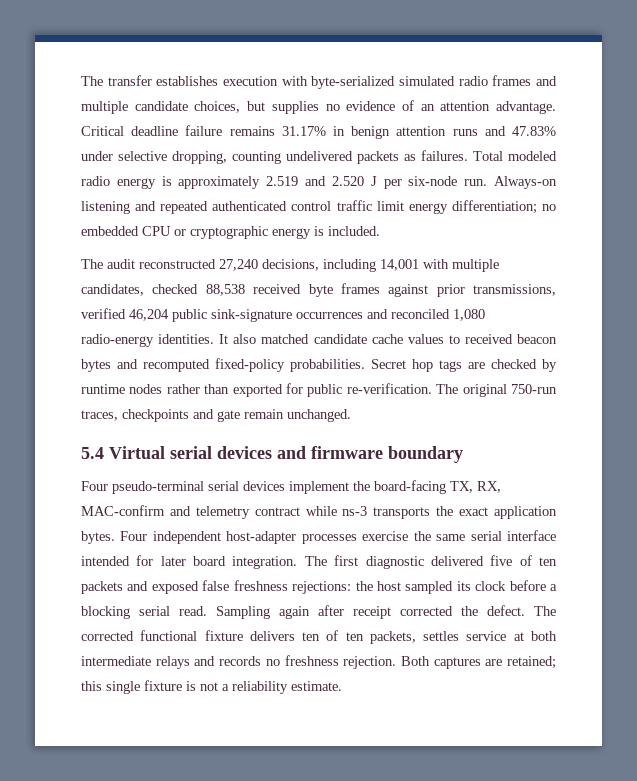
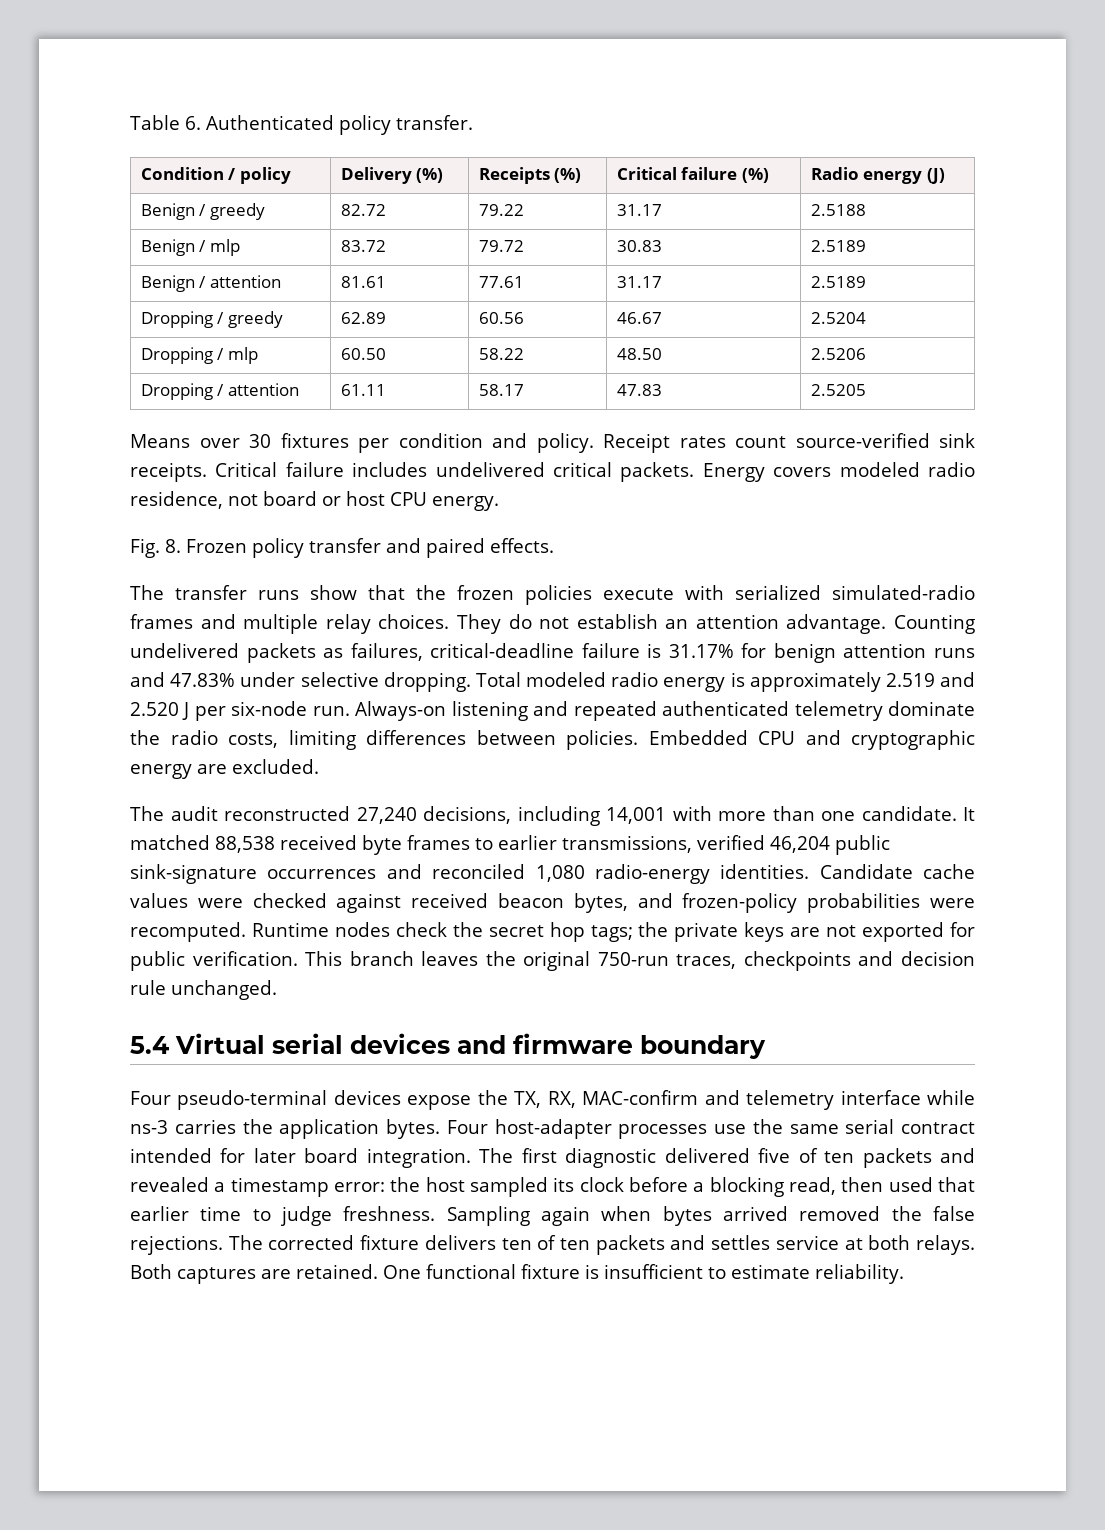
[81,75,557,89] [81,100,556,114] [81,125,345,136] The transfer establishes execution with byte-serialized simulated radio frames and multiple candidate choices, but supplies no evidence of an attention advantage. Critical deadline failure remains 31.17% in -> [130,115,473,135] [140,167,291,184] [340,167,444,184] [478,167,582,184] [616,167,769,183] [810,167,945,184] [140,203,265,220] [340,204,386,216] [478,204,524,216] [616,204,662,216] [810,204,866,216] [140,239,240,256] [340,240,386,252] [478,240,524,252] [616,240,662,252] [810,240,866,252] [140,275,281,292] [340,276,386,288] [478,276,524,288] [616,276,662,288] [810,276,866,288] [140,311,283,328] [340,312,386,324] [478,312,524,324] [616,312,662,324] [810,312,866,324] [140,347,258,364] [340,348,386,360] [478,348,524,360] [616,348,662,360] [810,348,866,360] [140,383,299,400] [340,384,386,396] [478,384,524,396] [616,384,662,396] [810,384,866,396] [130,433,976,453] [130,462,975,482] [130,491,499,511] [130,538,554,558] [130,585,975,605] [130,614,976,634] [130,643,767,663] Table 6. Authenticated policy transfer. // Condition / policy | Delivery (%) | Receipts (%) | Critical failure (%) | Radio energy (J) // Benign / greedy | 82.72 | 79.22 | 31.17 | 2.5188 // Benign / mlp | 83.72 | 79.72 | 30.83 | 2.5189 // Benign / attention | 81.61 | 77.61 | 31.17 | 2.5189 // Dropping / greedy | 62.89 | 60.56 | 46.67 | 2.5204 // Dropping / mlp | 60.50 | 58.22 | 48.50 | 2.5206 // Dropping / attention | 61.11 | 58.17 | 47.83 | 2.5205 // Means over 30 fixtures per condition and policy. Receipt rates count source-verified sink receipts. Critical failure includes undelivered critical packets. Energy covers modeled radio residence, not board or host CPU energy. // Fig. 8. Frozen policy transfer and paired effects. // The transfer runs show that the frozen policies execute with serialized simulated-radio frames and multiple relay choices. They do not establish an attention advantage. Counting undelivered packets as failures, critical-deadline failure is 31.17% for
[172,150,468,164] dropping, counting undelivered packets as failures. -> [383,672,471,692] dropping.
[291,200,556,214] [81,226,380,239] control traffic limit energy differentiation; no embedded CPU or cryptographic energy is included. -> [794,701,976,721] [130,730,975,750] [130,759,319,779] telemetry dominate the radio costs, limiting differences between policies. Embedded CPU and cryptographic energy are excluded.
[452,259,499,272] [81,284,199,296] multiple candidates, checked -> [718,806,975,821] [130,835,210,850] more than one candidate. It matched
[388,284,465,297] against prior -> [475,835,557,850] to earlier
[219,334,558,344] [81,358,557,372] [81,383,459,397] It also matched candidate cache values to received beacon bytes and recomputed fixed-policy probabilities. Secret hop tags are checked by runtime nodes rather than exported for public re-verification. The -> [819,864,975,879] [130,893,975,913] [130,922,976,942] [130,951,516,971] Candidate cache values were checked against received beacon bytes, and frozen-policy probabilities were recomputed. Runtime nodes check the secret hop tags; the private keys are not exported for public verification. This branch leaves the
[217,409,284,422] gate remain -> [900,951,975,966] [130,980,166,995] decision rule
[208,480,446,494] serial devices implement the board-facing -> [333,1090,508,1110] devices expose the
[254,507,300,516] contract -> [840,1090,921,1105] interface
[373,506,489,519] transports the exact -> [174,1119,273,1134] carries the
[152,531,221,544] independent -> (488, 1127) none
[362,531,409,541] exercise -> [714,1124,746,1134] use
[507,530,557,541] interface -> [901,1122,975,1134] contract
[151,580,352,594] exposed false freshness rejections: -> [130,1177,385,1197] revealed a timestamp error:
[139,605,525,619] serial read. Sampling again after receipt corrected the defect. -> [789,1177,976,1195] [130,1206,976,1226] [130,1235,223,1255] read, then used that earlier time to judge freshness. Sampling again when bytes arrived removed the false rejections.
[140,630,198,641] functional -> (355, 1242) none
[369,631,416,644] packets, -> [595,1235,706,1255] packets and
[81,655,556,669] [81,680,342,694] intermediate relays and records no freshness rejection. Both captures are retained; this single fixture is not a reliability estimate. -> [915,1235,975,1255] [130,1264,904,1284] relays. Both captures are retained. One functional fixture is insufficient to estimate reliability.

